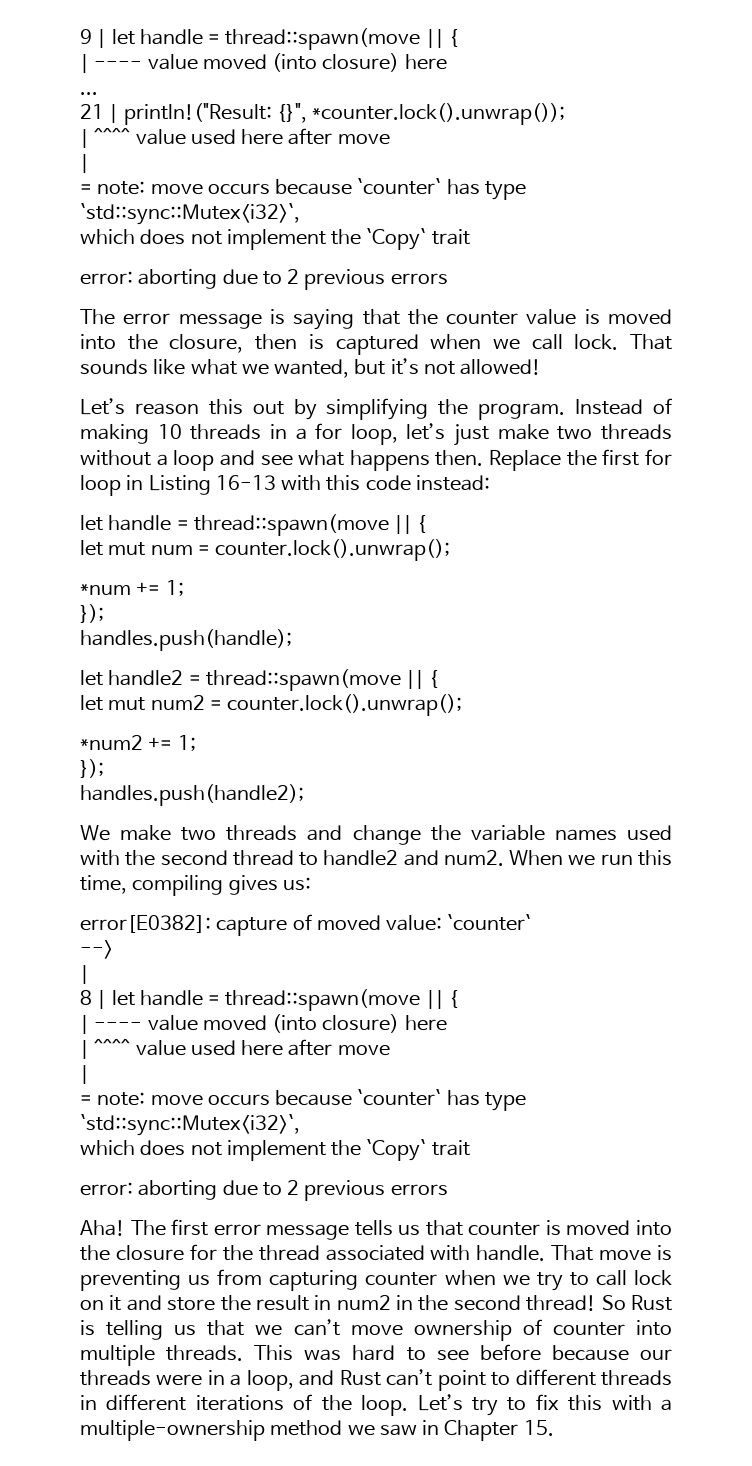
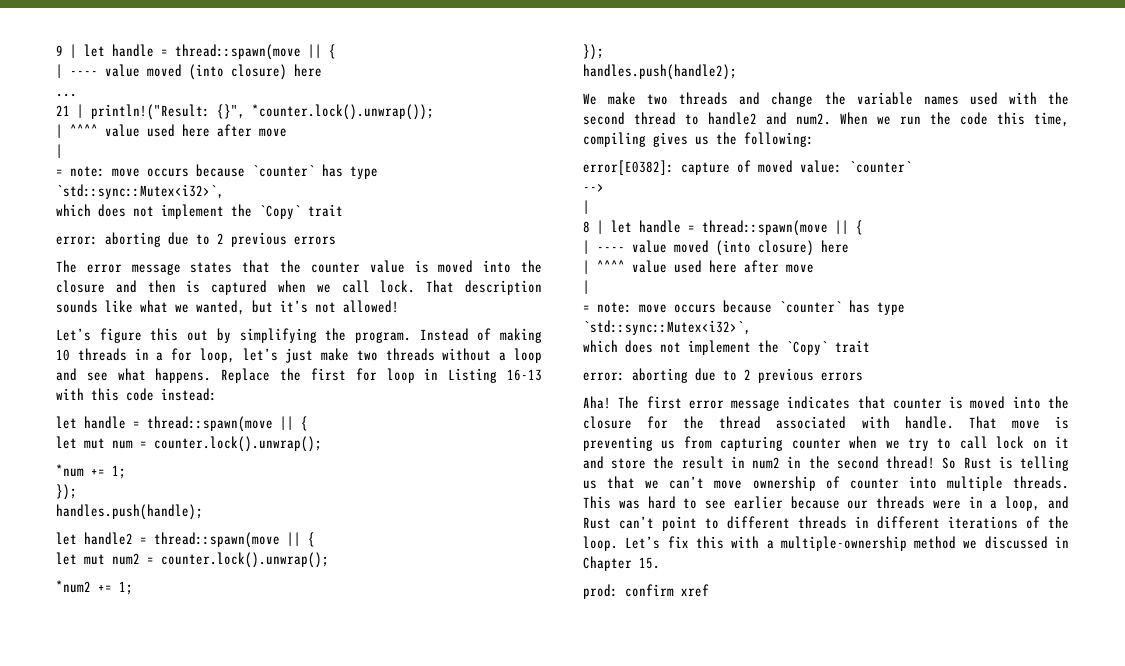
[269,309,355,330] is saying -> [190,262,233,273] states
[169,334,244,353] closure, -> [56,280,137,293] closure and
(672, 342) none -> [465,280,542,295] description
[134,403,199,415] reason -> [99,328,142,343] figure
[349,450,484,471] happens then. -> [155,368,212,383] happens.
(633, 859) none -> [930,112,988,125] the code
[282,877,311,891] us: -> [695,132,814,147] us the following:
[354,1220,421,1236] tells us -> [787,396,851,409] indicates
[479,1344,541,1361] before -> [733,496,783,509] earlier
[471,1397,527,1416] try to -> (661, 542) none
[379,1424,417,1436] saw -> [984,536,1048,549] discussed
(554, 1428) none -> [583,584,709,599] // prod: confirm xref

